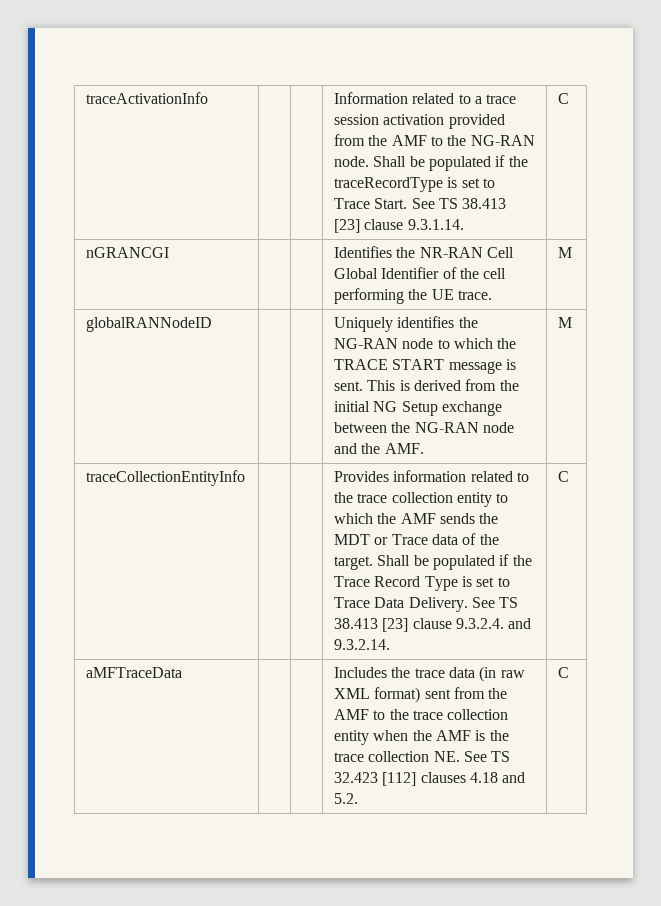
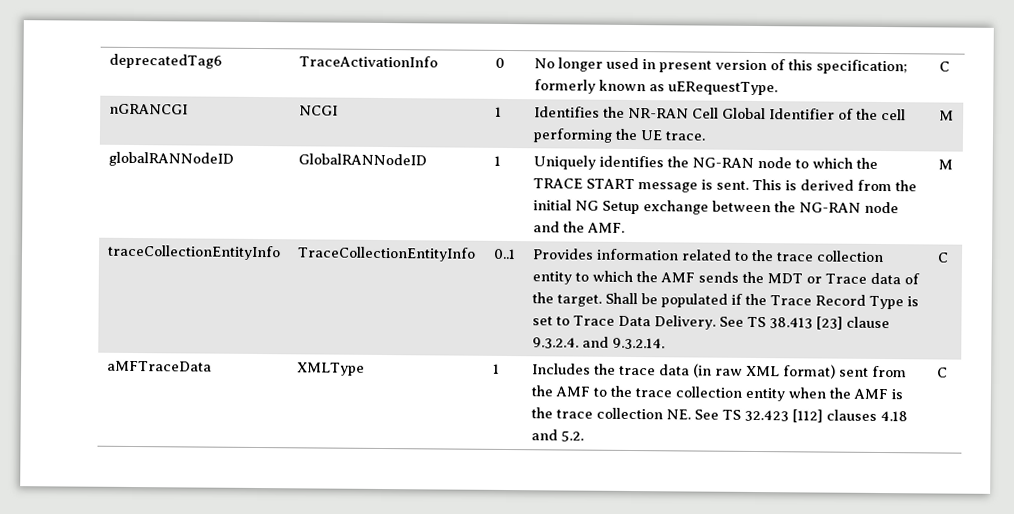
[86,92,209,104] [334,92,517,104] [334,114,505,129] [334,134,535,146] [334,155,528,171] [334,177,495,192] [334,198,507,209] [334,219,464,233] traceActivationInfo | | | Information related to a trace session activation provided from the AMF to the NG-RAN node. Shall be populated if the traceRecordType is set to Trace Start. See TS 38.413 [23] clause 9.3.1.14. -> [108,53,222,69] [298,55,438,68] [494,57,505,68] [533,57,908,75] [533,79,778,96] deprecatedTag6 | TraceActivationInfo | 0 | No longer used in present version of this specification; formerly known as uERequestType.
(170, 252) | -> [298,105,338,116] [494,106,502,117] NCGI | 1
(213, 324) | -> [297,153,427,166] [493,155,501,166] GlobalRANNodeID | 1
(246, 478) | -> [296,246,476,262] [492,248,516,260] TraceCollectionEntityInfo | 0..1
(183, 672) | -> [296,362,365,376] [492,363,500,374] XMLType | 1

